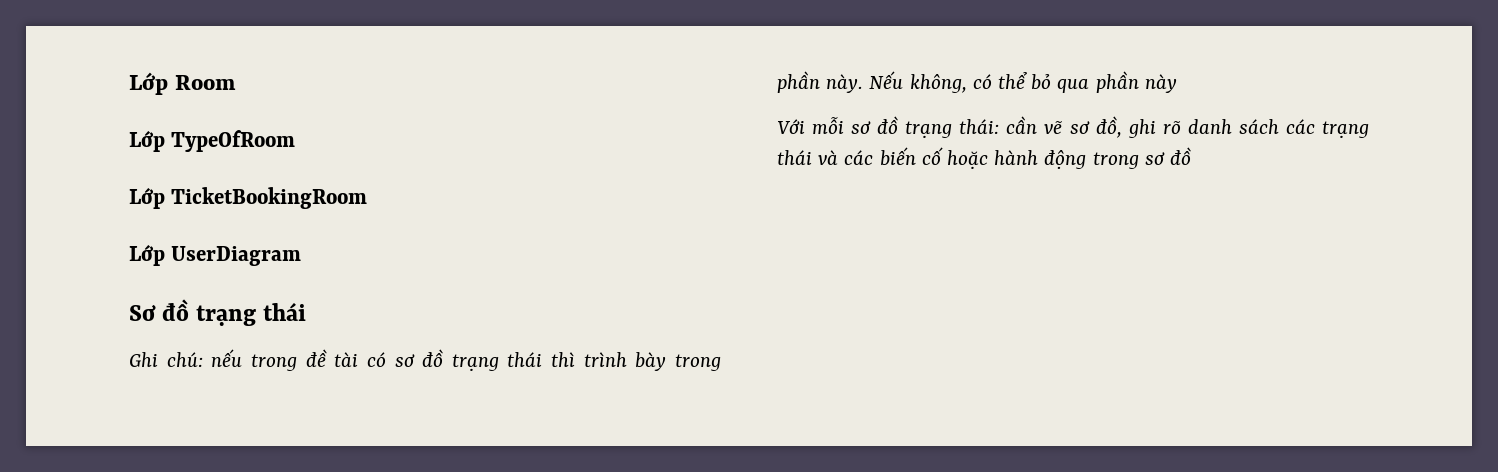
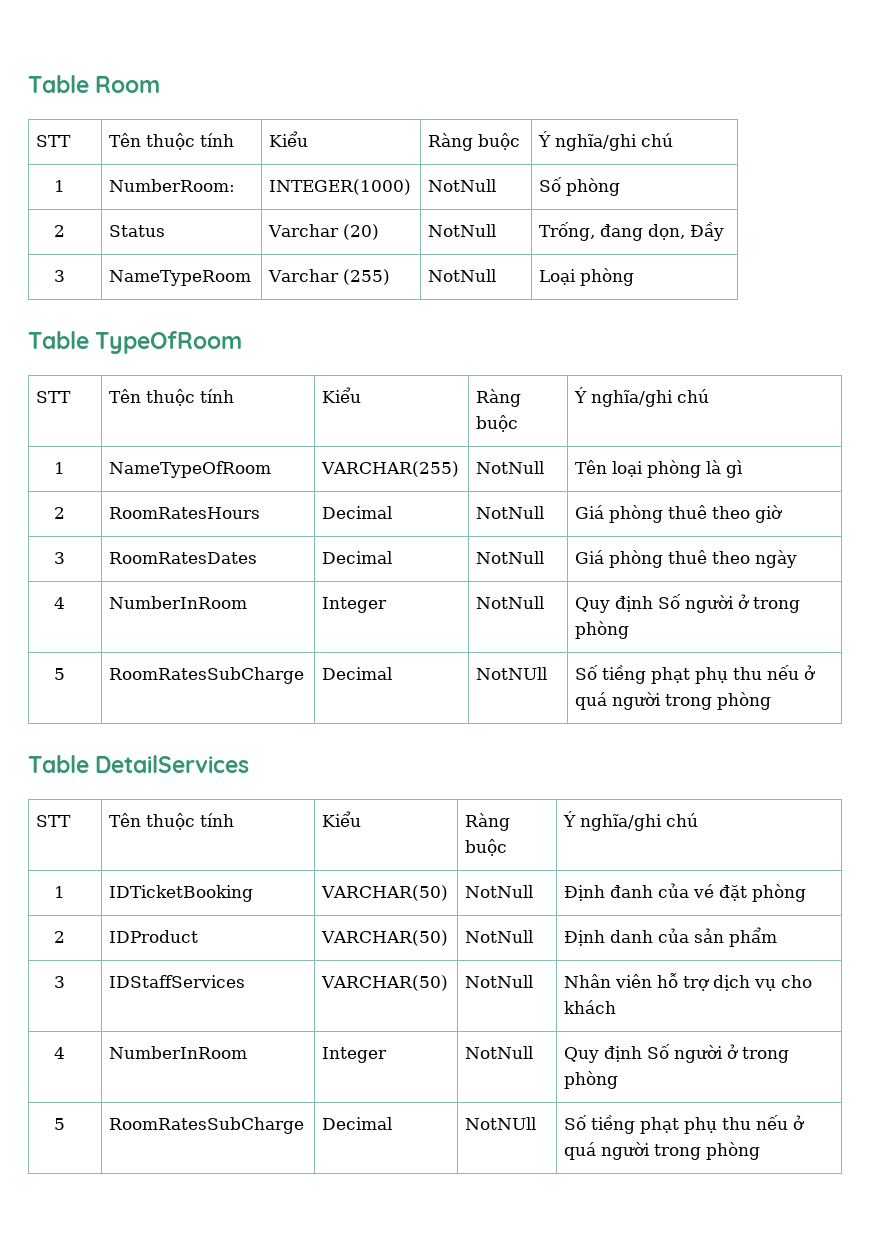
[129,72,168,95] Lớp -> [28,75,89,93] Table
[129,130,296,152] [129,187,368,209] [129,244,302,266] [129,299,307,326] [129,349,721,371] [777,71,1177,93] [777,116,1369,138] [777,147,1192,169] // Lớp TypeOfRoom // Lớp TicketBookingRoom // Lớp UserDiagram // Sơ đồ trạng thái // Ghi chú: nếu trong đề tài có sơ đồ trạng thái thì trình bày trong phần này. Nếu không, có thể bỏ qua phần này // Với mỗi sơ đồ trạng thái: cần vẽ sơ đồ, ghi rõ danh sách các trạng thái và các biến cố hoặc hành động trong sơ đồ -> [36,135,72,147] [109,133,235,150] [269,131,309,147] [428,133,521,151] [538,131,674,151] [53,180,65,192] [109,179,236,192] [269,179,412,195] [428,179,497,192] [539,177,621,196] [53,225,65,237] [109,225,166,237] [268,224,380,240] [428,224,497,237] [539,222,725,241] [53,270,65,282] [109,270,252,286] [268,269,391,285] [428,269,497,282] [539,268,635,286] [28,331,243,354] [36,391,72,403] [109,389,235,406] [322,387,362,403] [476,389,522,407] [476,415,519,432] [574,387,710,407] [53,462,65,474] [109,461,272,478] [321,461,460,477] [476,461,545,474] [575,460,744,478] [53,507,65,519] [109,507,261,519] [322,506,393,519] [476,506,545,519] [575,505,783,523] [53,552,65,564] [109,552,258,564] [322,551,393,564] [476,551,545,564] [575,550,798,568] [53,597,65,609] [109,596,248,609] [322,597,388,613] [476,596,545,609] [575,594,801,613] [575,621,630,639] [53,668,65,680] [109,667,305,684] [322,667,393,680] [476,667,548,680] [575,665,816,684] [575,692,772,710] [28,755,250,773] [36,815,72,827] [109,813,235,830] [322,811,362,827] [465,813,511,831] [465,839,508,856] [563,811,699,831] [53,886,65,898] [109,885,254,902] [321,885,449,901] [465,885,534,898] [564,883,807,902] [53,931,65,943] [109,930,199,943] [321,930,449,946] [465,930,534,943] [564,927,778,947] [53,976,65,988] [109,975,246,988] [321,975,449,991] [465,975,534,988] [564,973,813,991] [564,1000,617,1014] [53,1047,65,1059] [109,1046,248,1059] [322,1047,388,1063] [465,1046,534,1059] [564,1044,790,1063] [564,1071,619,1089] [53,1118,65,1130] [109,1117,305,1134] [322,1117,393,1130] [465,1117,537,1130] [564,1115,805,1134] [564,1142,761,1160] // STT | Tên thuộc tính | Kiểu | Ràng buộc | Ý nghĩa/ghi chú // 1 | NumberRoom: | INTEGER(1000) | NotNull | Số phòng // 2 | Status | Varchar (20) | NotNull | Trống, đang dọn, Đầy // 3 | NameTypeRoom | Varchar (255) | NotNull | Loại phòng // Table TypeOfRoom // STT | Tên thuộc tính | Kiểu | Ràng buộc | Ý nghĩa/ghi chú // 1 | NameTypeOfRoom | VARCHAR(255) | NotNull | Tên loại phòng là gì // 2 | RoomRatesHours | Decimal | NotNull | Giá phòng thuê theo giờ // 3 | RoomRatesDates | Decimal | NotNull | Giá phòng thuê theo ngày // 4 | NumberInRoom | Integer | NotNull | Quy định Số người ở trong phòng // 5 | RoomRatesSubCharge | Decimal | NotNUll | Số tiềng phạt phụ thu nếu ở quá người trong phòng // Table DetailServices // STT | Tên thuộc tính | Kiểu | Ràng buộc | Ý nghĩa/ghi chú // 1 | IDTicketBooking | VARCHAR(50) | NotNull | Định đanh của vé đặt phòng // 2 | IDProduct | VARCHAR(50) | NotNull | Định danh của sản phẩm // 3 | IDStaffServices | VARCHAR(50) | NotNull | Nhân viên hỗ trợ dịch vụ cho khách // 4 | NumberInRoom | Integer | NotNull | Quy định Số người ở trong phòng // 5 | RoomRatesSubCharge | Decimal | NotNUll | Số tiềng phạt phụ thu nếu ở quá người trong phòng

